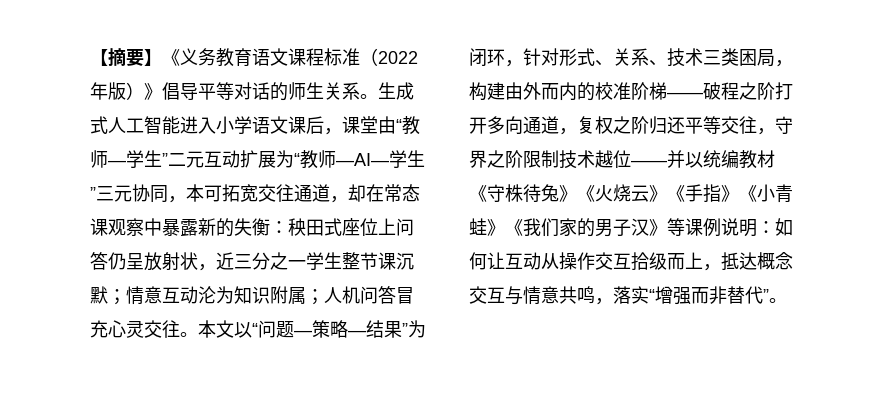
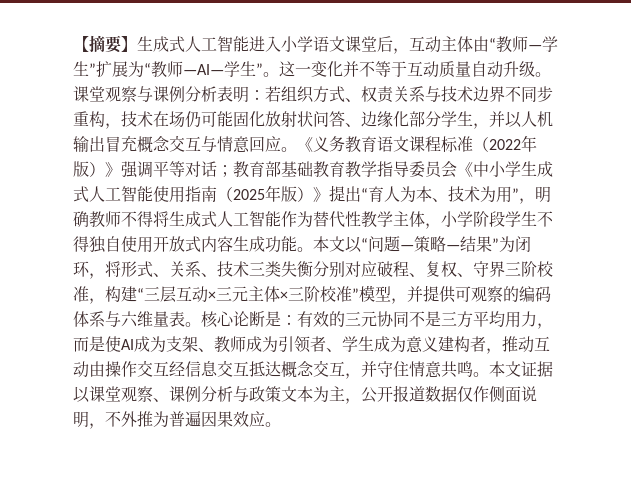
(162, 57) none -> [137,36,558,54] [73,61,551,78] [73,86,553,103] [73,111,553,129] [73,135,297,153] 生成式人工智能进入小学语文课堂后，互动主体由“教师—学生”扩展为“教师—AI—学生”。这一变化并不等于互动质量自动升级。课堂观察与课例分析表明：若组织方式、权责关系与技术边界不同步重构，技术在场仍可能固化放射状问答、边缘化部分学生，并以人机输出冒充概念交互与情意回应。
[162,82,198,100] 倡导 -> [121,161,153,178] 强调
[270,82,414,101] [90,116,420,135] [90,150,425,169] [90,184,420,203] [90,218,414,237] [90,252,414,271] [90,286,414,305] [90,320,180,338] 的师生关系。生成式人工智能进入小学语文课后，课堂由“教师—学生”二元互动扩展为“教师—AI—学生”三元协同，本可拓宽交往通道，却在常态课观察中暴露新的失衡：秧田式座位上问答仍呈放射状，近三分之一学生整节课沉默；情意互动沦为知识附属；人机问答冒充心灵交往 -> [217,161,553,178] [73,185,551,204] [73,211,553,229] [73,236,297,253] ；教育部基础教育教学指导委员会《中小学生成式人工智能使用指南（2025年版）》提出“育人为本、技术为用”，明确教师不得将生成式人工智能作为替代性教学主体，小学阶段学生不得独自使用开放式内容生成功能
[523,48,559,66] 针对 -> [105,261,121,277] 将
[739,49,793,67] [469,82,793,101] [469,116,793,135] [469,150,775,169] [469,184,793,203] [469,218,793,237] [469,252,793,271] [469,286,769,305] 困局，构建由外而内的校准阶梯——破程之阶打开多向通道，复权之阶归还平等交往，守界之阶限制技术越位——并以统编教材《守株待兔》《火烧云》《手指》《小青蛙》《我们家的男子汉》等课例说明：如何让互动从操作交互拾级而上，抵达概念交互与情意共鸣，落实“增强而非替代” -> [281,261,554,277] [73,285,551,304] [73,311,553,329] [73,336,550,354] [73,360,553,379] [73,385,537,404] [73,411,265,429] 失衡分别对应破程、复权、守界三阶校准，构建“三层互动×三元主体×三阶校准”模型，并提供可观察的编码体系与六维量表。核心论断是：有效的三元协同不是三方平均用力，而是使AI成为支架、教师成为引领者、学生成为意义建构者，推动互动由操作交互经信息交互抵达概念交互，并守住情意共鸣。本文证据以课堂观察、课例分析与政策文本为主，公开报道数据仅作侧面说明，不外推为普遍因果效应

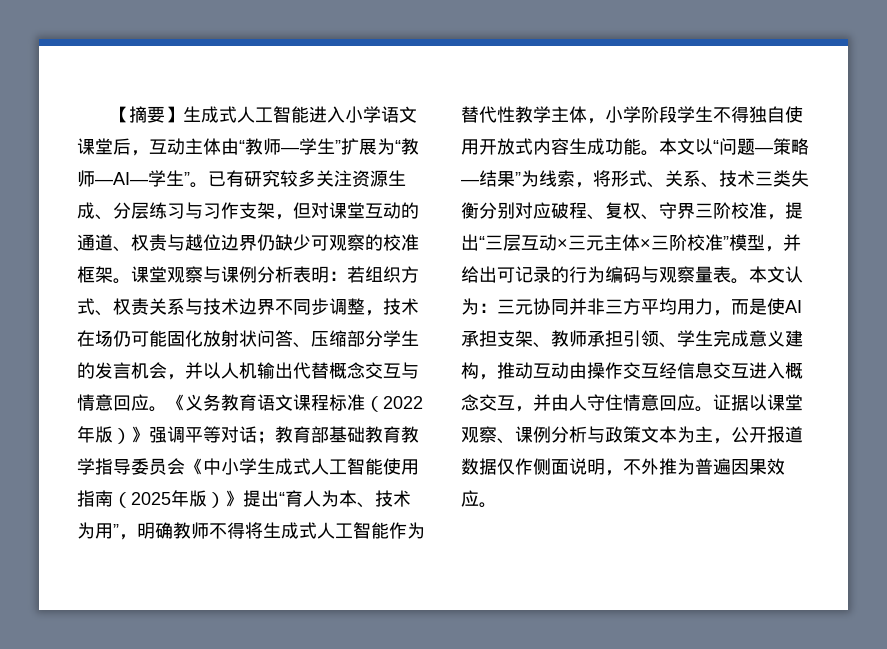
[279,61,535,78] 这一变化并不等于互动质量自动升级 -> [208,170,406,187] [77,202,419,220] [77,234,419,252] [77,266,113,283] 已有研究较多关注资源生成、分层练习与习作支架，但对课堂互动的通道、权责与越位边界仍缺少可观察的校准框架
[73,111,105,127] 重构 -> [329,298,365,315] 调整
[361,111,409,127] 边缘化 -> [311,330,347,347] 压缩
(473, 118) none -> [77,362,167,379] 的发言机会
[105,136,137,152] 冒充 -> [293,362,329,379] 代替
[515,236,531,252] [73,261,90,277] 闭环 -> [539,170,575,187] 线索
[105,286,137,302] 构建 -> [785,202,803,219] [461,234,479,251] 提出
[423,285,551,303] [73,311,345,328] 提供可观察的编码体系与六维量表。核心论断是：有效的 -> [461,266,803,284] [461,298,497,315] 给出可记录的行为编码与观察量表。本文认为：
[409,311,441,327] 不是 -> [569,298,605,315] 并非
[134,336,166,352] 成为 -> [461,330,497,347] 承担
[246,336,406,353] 成为引领者、学生成为 -> [587,330,749,348] 承担引领、学生完成
[470,336,486,352] 者 -> (479, 370) none
[249,361,281,377] 抵达 -> [749,362,785,379] 进入
(377, 369) none -> [551,394,587,411] 由人
[441,361,521,378] 共鸣。本文 -> [659,394,713,412] 回应。

